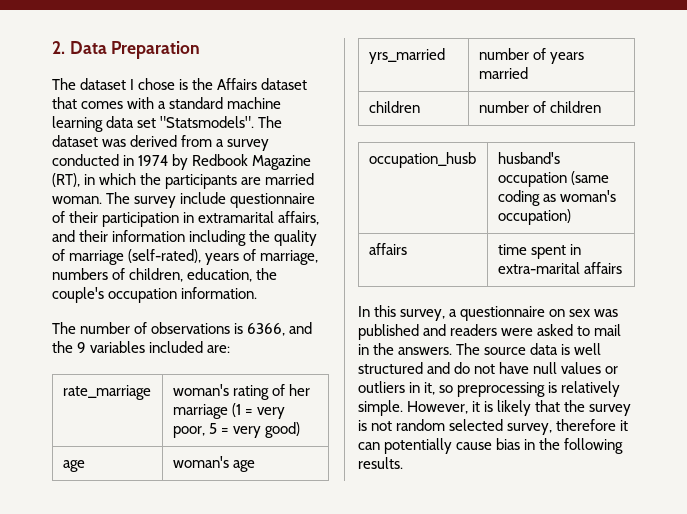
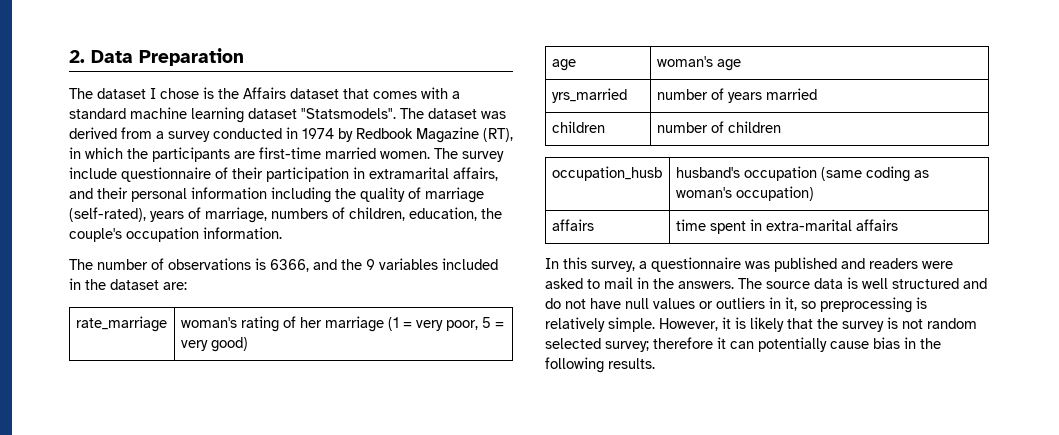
[106,116,157,128] data set -> [248,108,297,119] dataset
[265,173,315,185] [52,196,102,204] married woman. -> [259,147,430,159] first-time married women.
(109, 236) none -> [131,188,187,202] personal
(204, 347) none -> [69,278,159,290] in the dataset
[549,309,591,317] on sex -> (741, 264) none
[507,423,553,435] survey, -> [605,341,649,352] survey;

